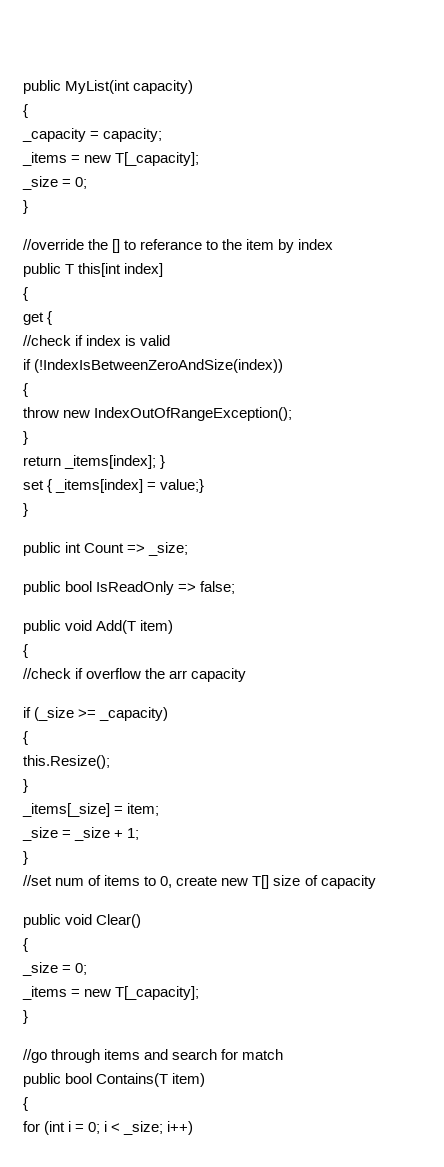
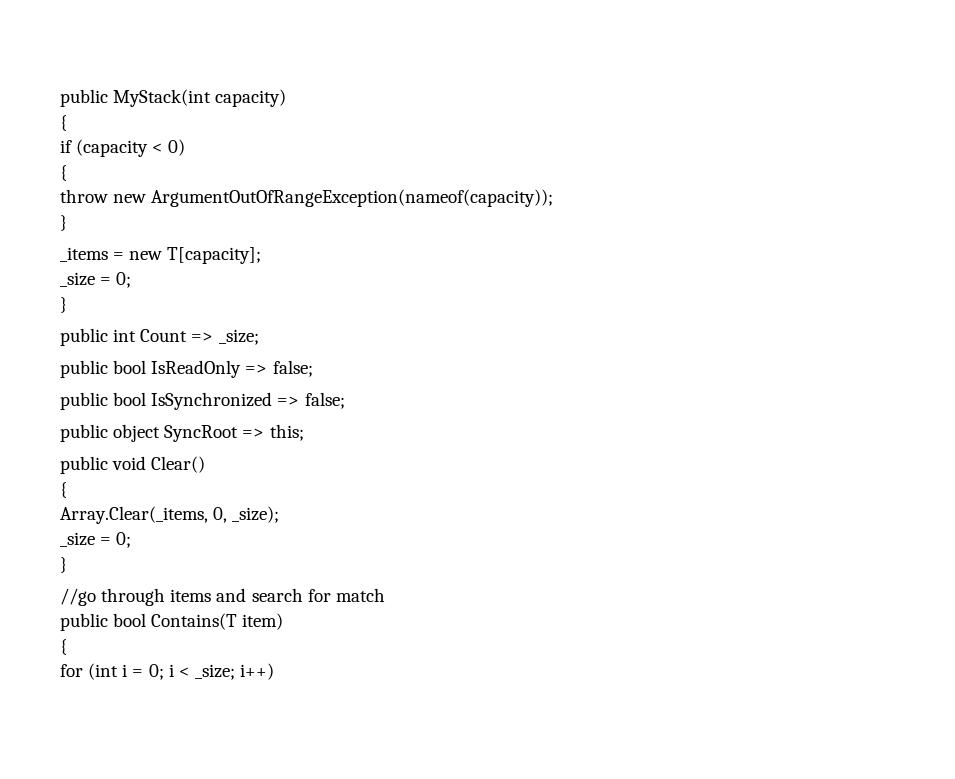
[23,80,131,94] public MyList(int -> [60,89,212,107] public MyStack(int
[22,128,163,142] [22,152,200,166] [22,176,88,190] [23,200,28,214] [23,239,334,253] [23,263,164,277] [23,287,28,301] [23,311,53,325] [23,335,171,346] [23,359,284,373] _capacity = capacity; // _items = new T[_capacity]; // _size = 0; // } // //override the [] to referance to the item by index // public T this[int index] // { // get { // //check if index is valid // if (!IndexIsBetweenZeroAndSize(index)) -> [60,139,186,157] if (capacity < 0)
[94,407,293,421] [23,431,28,445] [23,455,166,469] [23,479,205,493] IndexOutOfRangeException(); // } // return _items[index]; } // set { _items[index] = value;} -> [151,189,554,207] [60,215,67,231] [60,247,262,264] [60,272,132,288] ArgumentOutOfRangeException(nameof(capacity)); // } // _items = new T[capacity]; // _size = 0;
[65,620,174,634] [23,644,28,658] [23,668,247,682] [23,707,169,721] [23,731,28,745] [23,755,110,769] [23,779,28,793] [22,803,160,817] [22,827,140,841] [23,851,28,865] [23,875,376,889] void Add(T item) // { // //check if overflow the arr capacity // if (_size >= _capacity) // { // this.Resize(); // } // _items[_size] = item; // _size = _size + 1; // } // //set num of items to 0, create new T[] size of capacity -> [113,392,345,410] [60,424,304,442] bool IsSynchronized => false; // public object SyncRoot => this;
[22,962,88,976] [22,986,200,1000] // _size = 0; // _items = new T[_capacity]; -> [60,506,280,524] [60,532,132,548] // Array.Clear(_items, 0, _size); // _size = 0;

